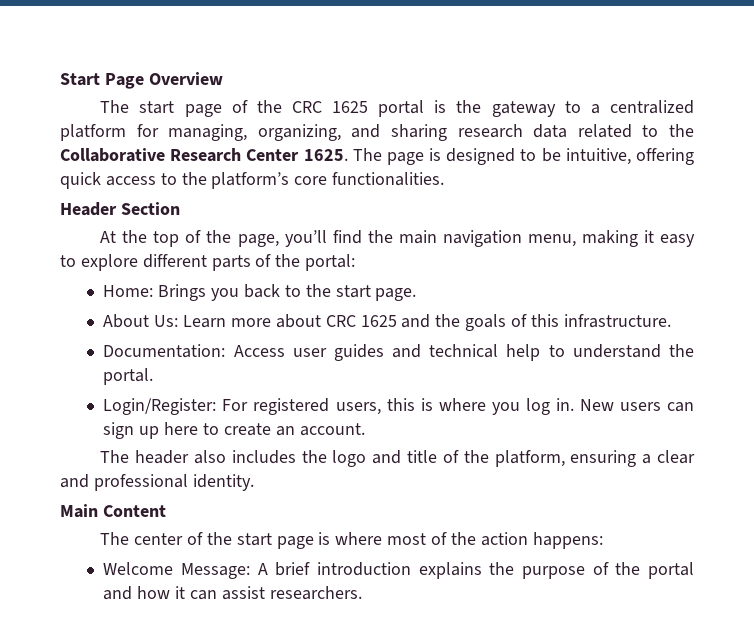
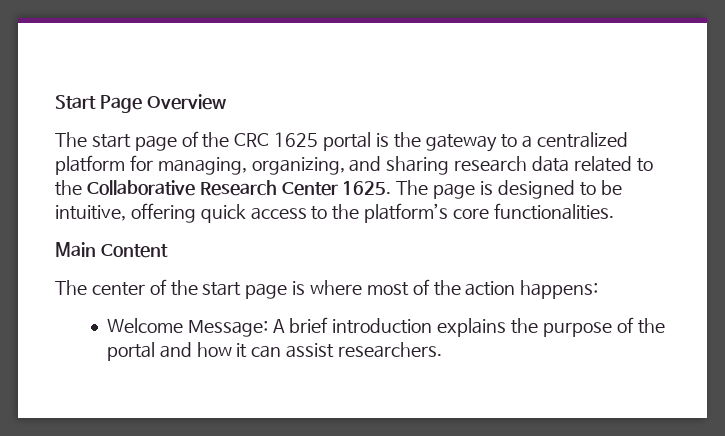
[60,202,180,216] [100,230,695,247] [60,254,356,271] [103,284,417,301] [103,314,671,331] [103,344,695,361] [103,368,154,385] [103,398,695,415] [103,422,365,439] [100,450,695,467] [60,474,254,491] // Header Section // At the top of the page, you’ll find the main navigation menu, making it easy to explore different parts of the portal: // Home: Brings you back to the start page. // About Us: Learn more about CRC 1625 and the goals of this infrastructure. // Documentation: Access user guides and technical help to understand the portal. // Login/Register: For registered users, this is where you log in. New users can sign up here to create an account. // The header also includes the logo and title of the platform, ensuring a clear and professional identity. -> (614, 211) none

